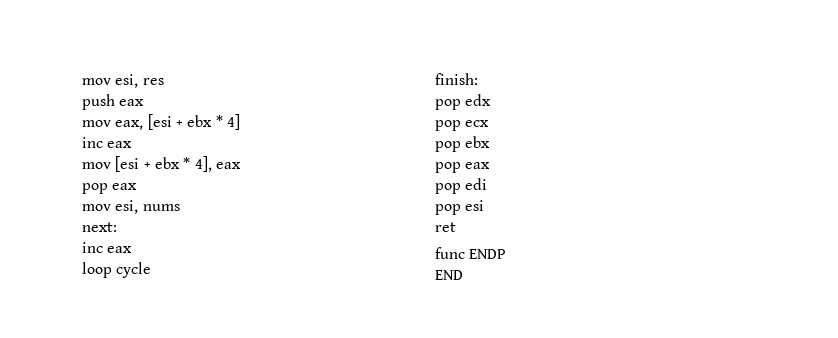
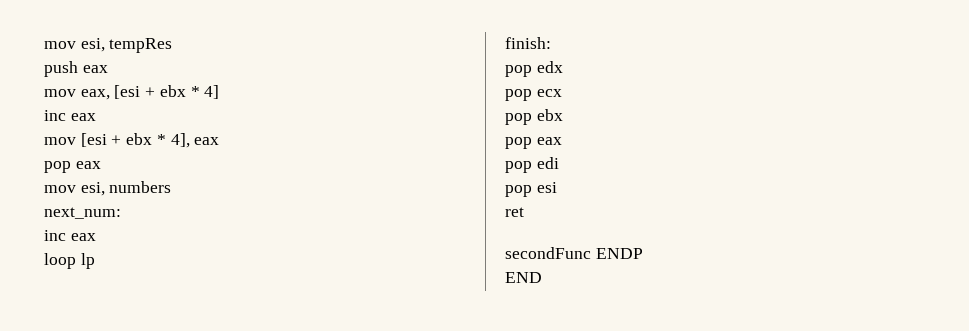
[82,74,164,88] mov esi, res -> [44,38,173,53] mov esi, tempRes
[142,204,180,211] [82,222,117,232] nums // next: -> [109,181,172,193] [44,207,121,219] numbers // next_num:
[116,262,152,278] cycle -> [80,253,95,269] lp
[435,247,465,259] func -> [505,247,591,259] secondFunc

